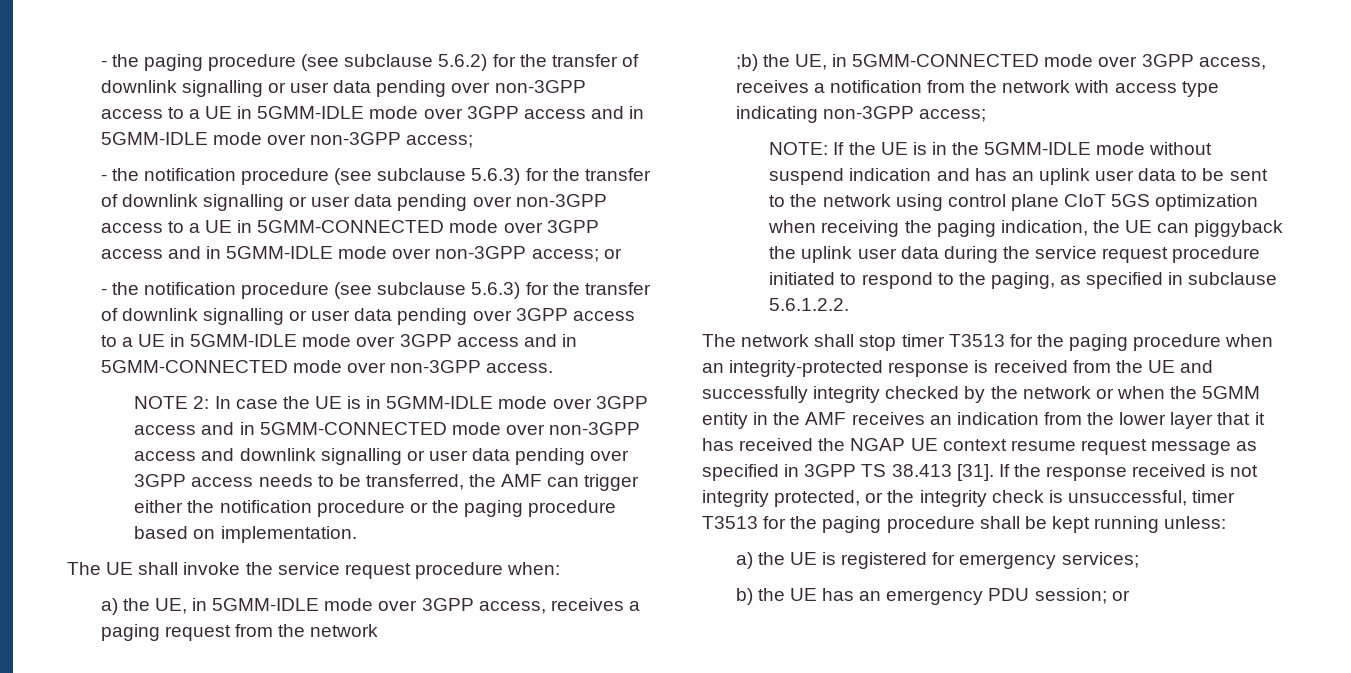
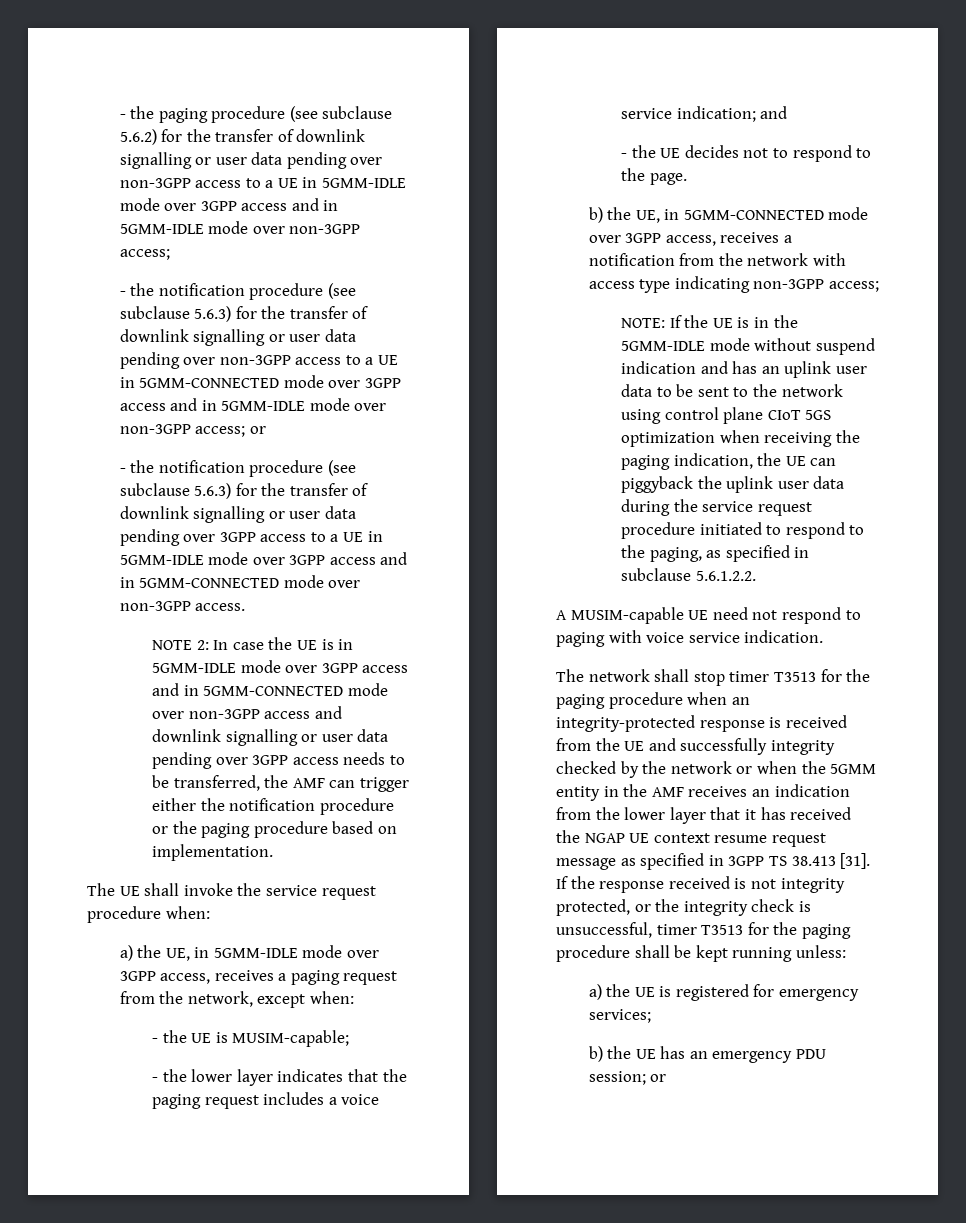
[310,624,379,637] [735,54,758,71] network // ;b) -> [187,991,354,1008] [152,1030,350,1047] [152,1069,407,1086] [152,1092,380,1109] [621,106,788,122] [621,145,872,162] [621,168,687,185] [588,207,603,223] network, except when: // - the UE is MUSIM-capable; // - the lower layer indicates that the paging request includes a voice service indication; and // - the UE decides not to respond to the page. // b)
(850, 304) none -> [556,607,861,624] [556,630,824,647] // A MUSIM-capable UE need not respond to paging with voice service indication.

